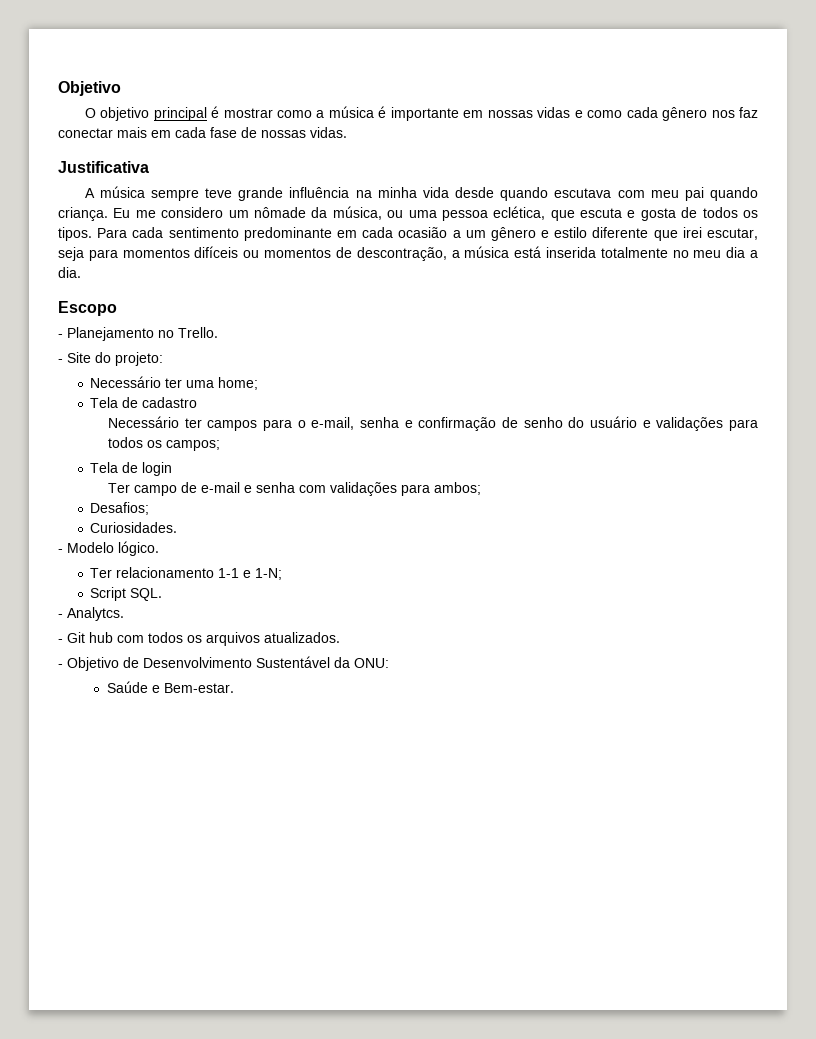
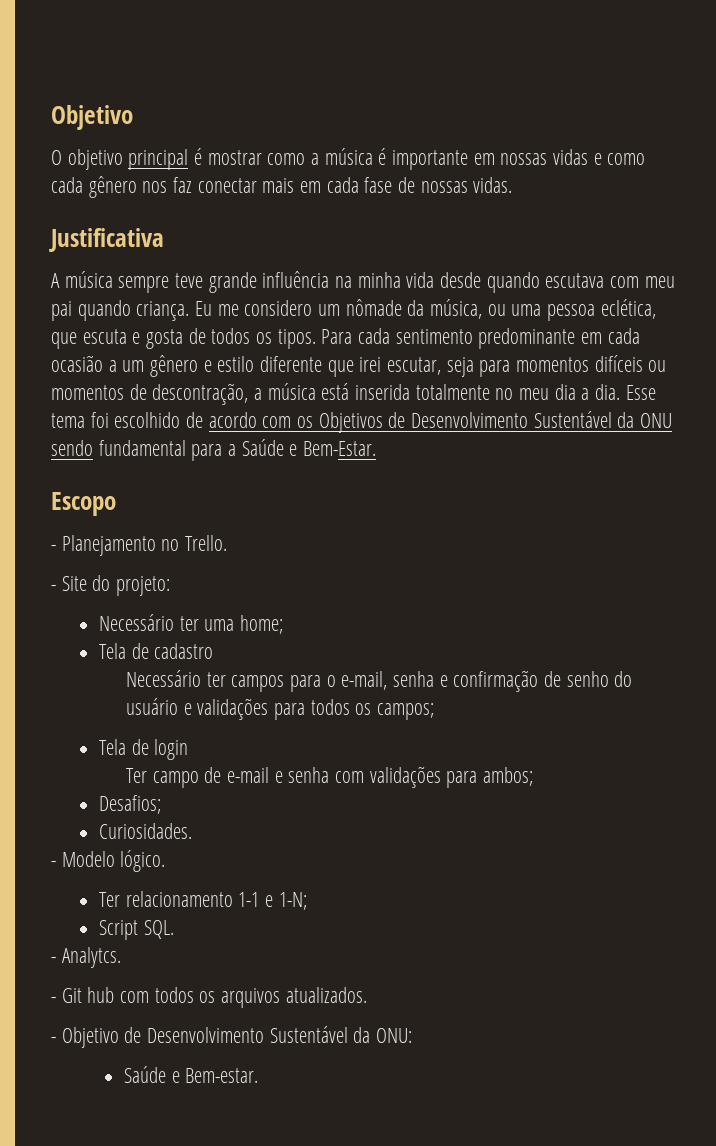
(81, 272) none -> [625,385,656,400] [51,411,673,433] [51,439,377,461] Esse tema foi escolhido de acordo com os Objetivos de Desenvolvimento Sustentável da ONU sendo fundamental para a Saúde e Bem-Estar.

